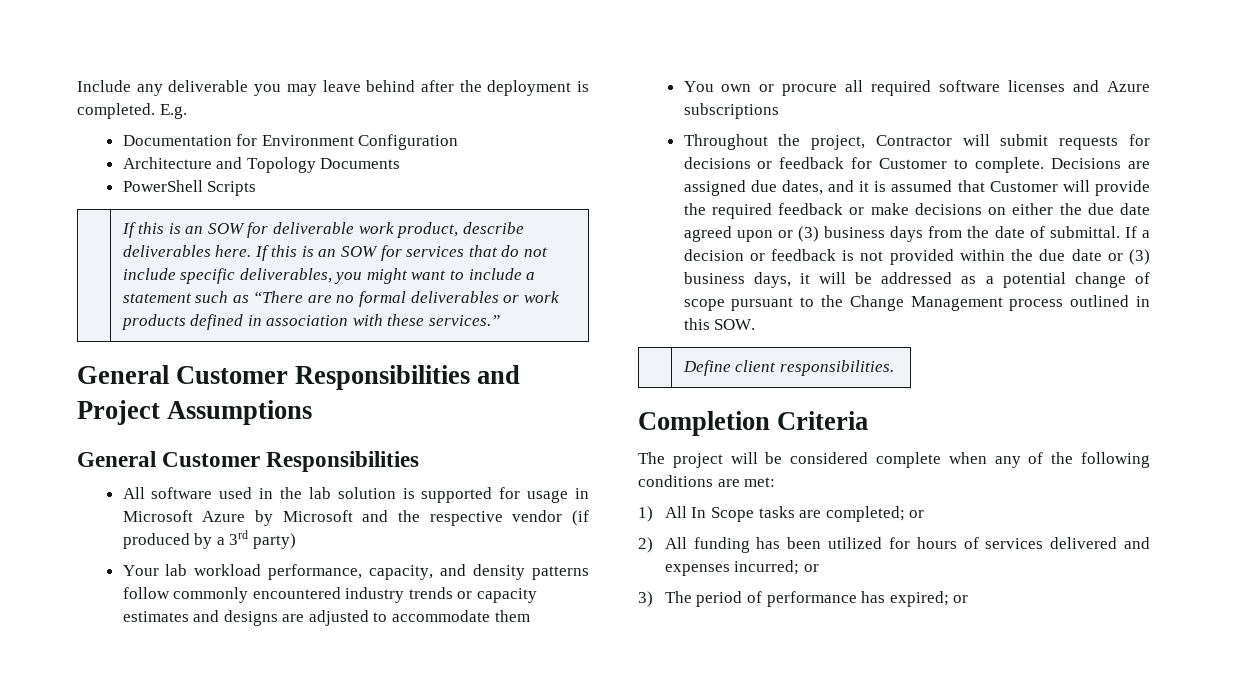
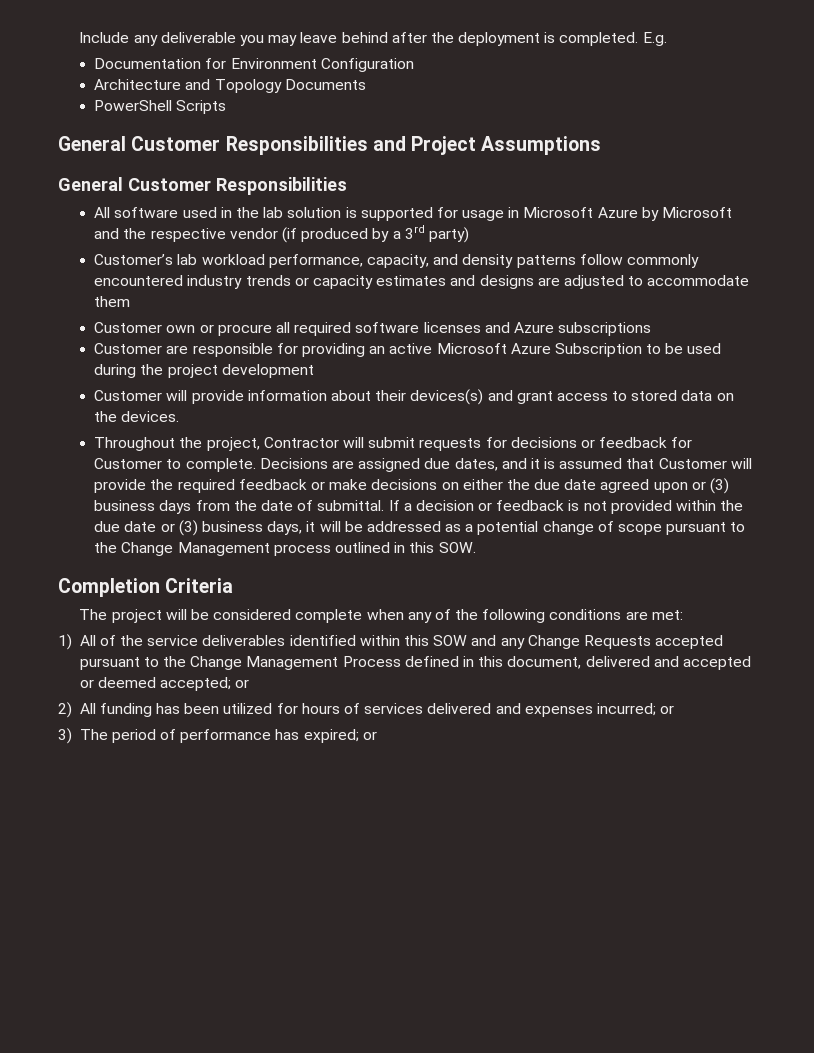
[121,222,524,238] [122,245,549,261] [122,268,536,284] [122,291,559,307] [121,314,501,330] // | If this is an SOW for deliverable work product, describe deliverables here. If this is an SOW for services that do not include specific deliverables, you might want to include a statement such as “There are no formal deliverables or work products defined in association with these services.” -> (227, 107) none
[122,565,159,576] Your -> [94,254,174,265] Customer’s
[683,81,714,92] You -> [94,322,163,333] Customer
(779, 111) none -> [94,343,722,357] [94,364,314,378] [94,389,734,405] [94,411,180,422] // Customer are responsible for providing an active Microsoft Azure Subscription to be used during the project development // Customer will provide information about their devices(s) and grant access to stored data on the devices.
[682,360,894,376] // | Define client responsibilities. -> (476, 547) none
[691,506,905,522] In Scope tasks are completed; -> [99,635,724,649] [79,656,751,670] [79,677,232,691] of the service deliverables identified within this SOW and any Change Requests accepted pursuant to the Change Management Process defined in this document, delivered and accepted or deemed accepted;

